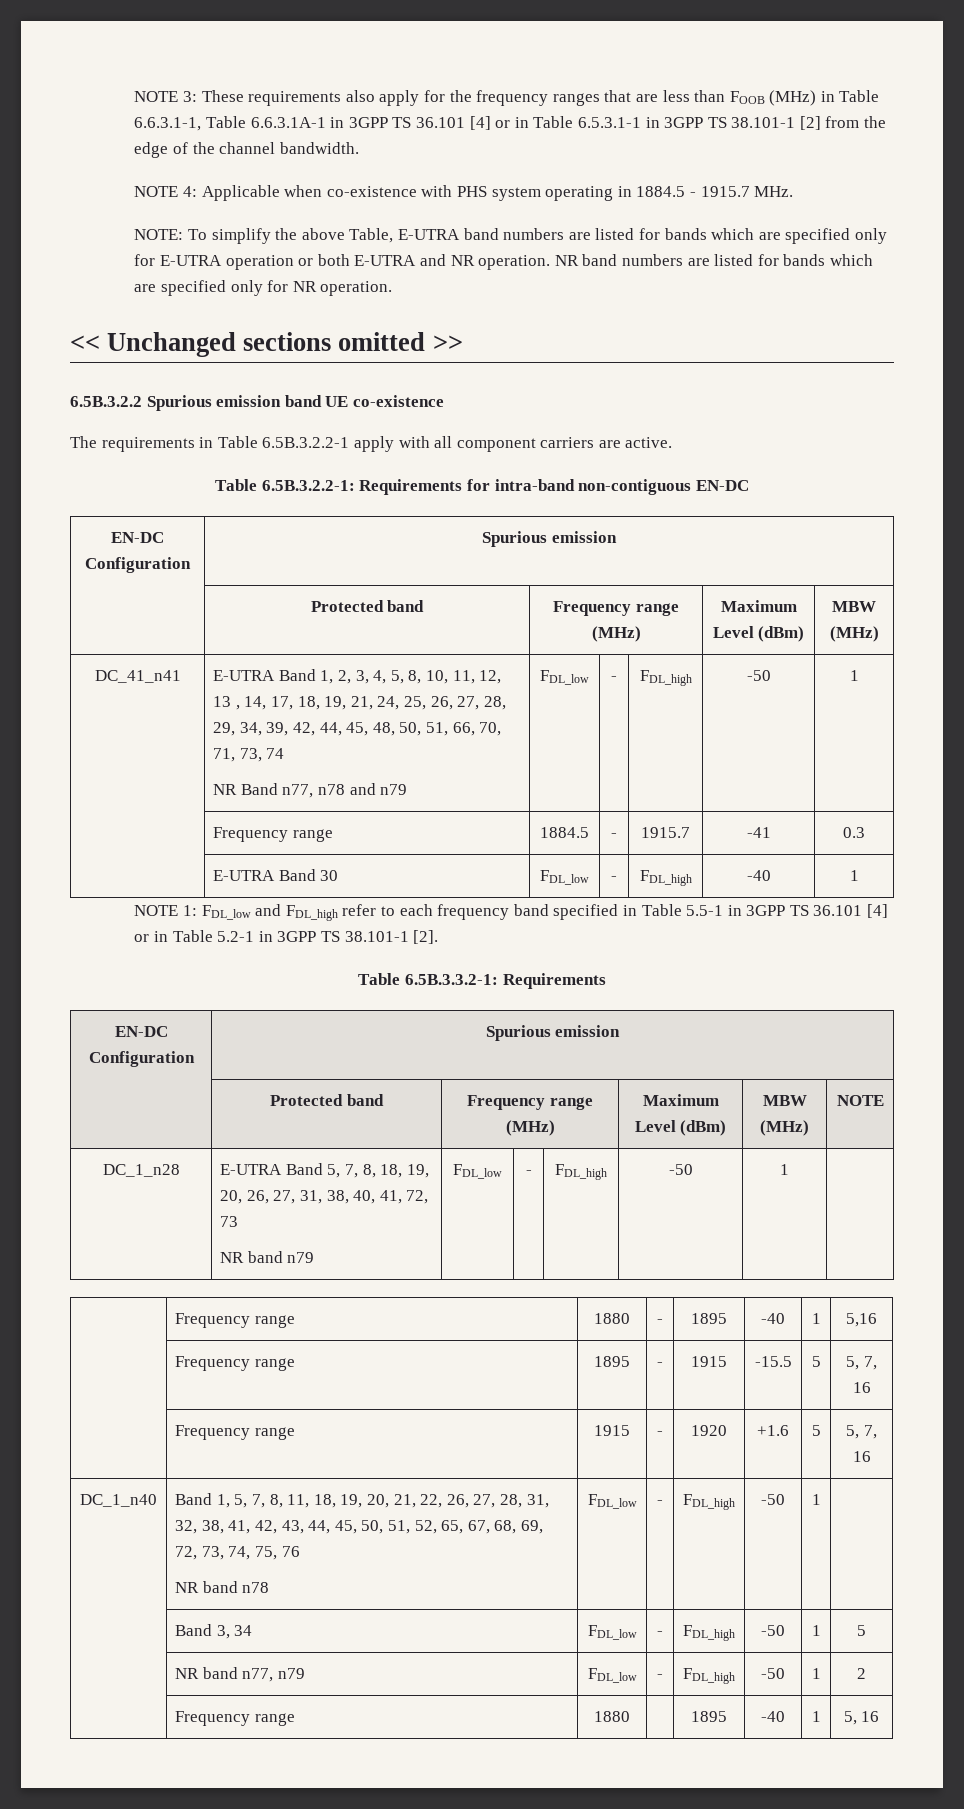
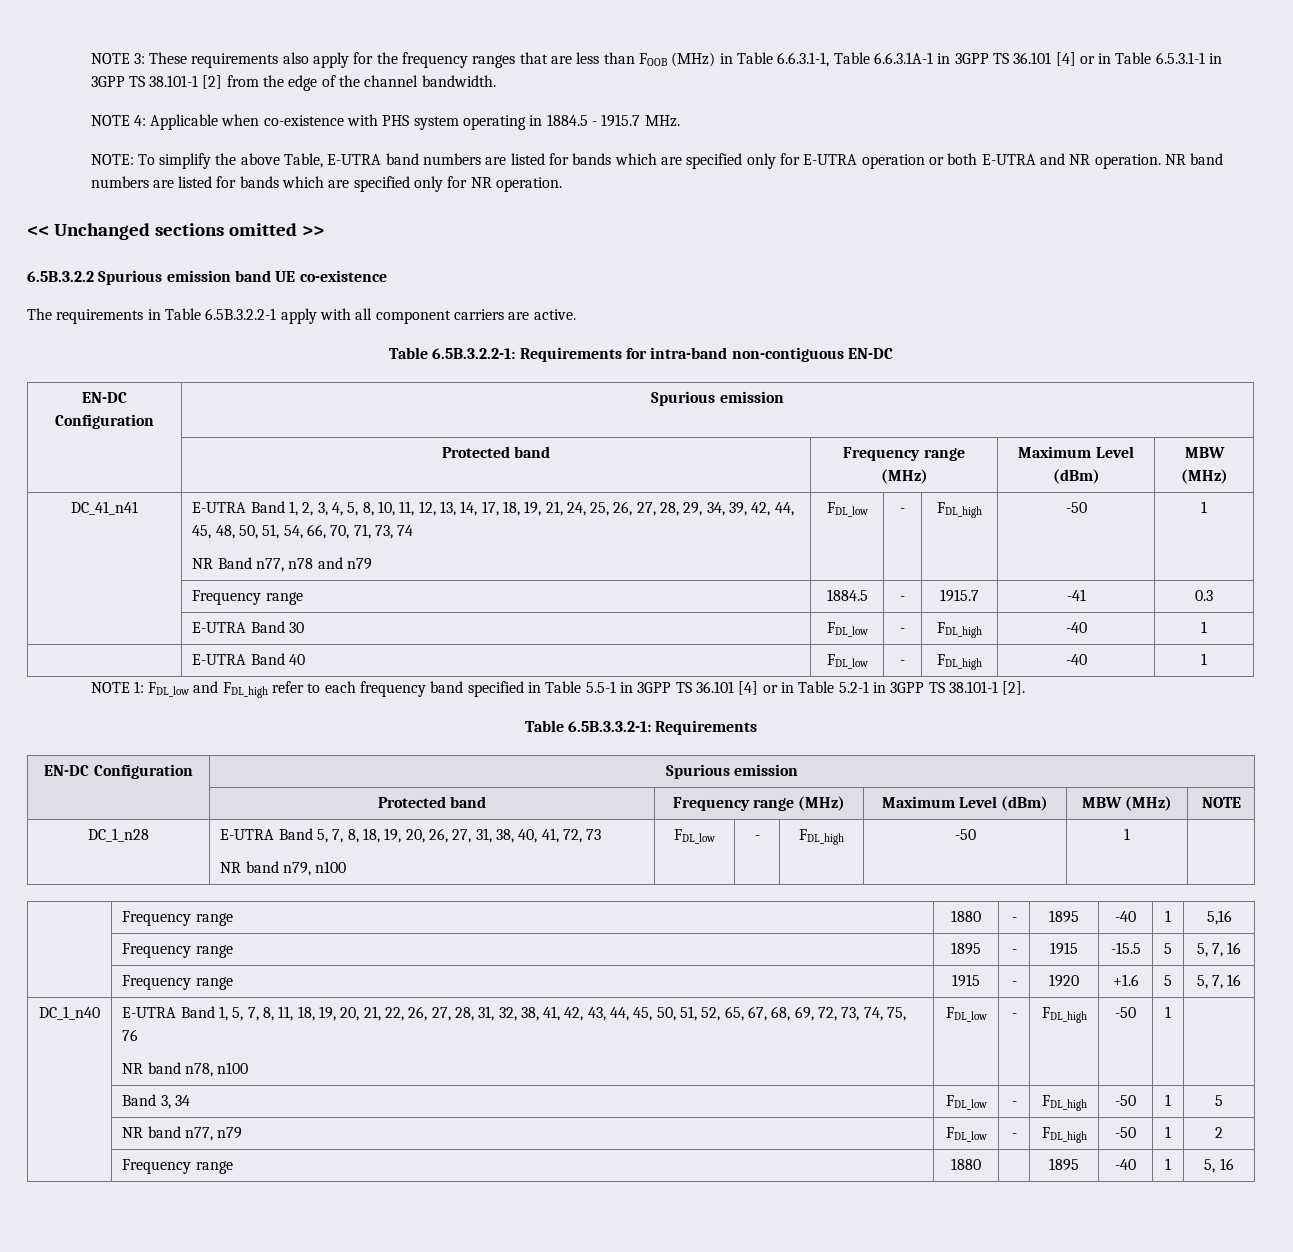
[213,696,240,710] 13 , -> [439,501,456,516] 13,
(448, 729) none -> [283,525,303,539] 54,
(859, 875) none -> [192,653,306,665] [826,654,868,669] [900,660,905,665] [937,654,982,670] [1065,654,1087,665] [1201,653,1207,665] // | E-UTRA Band 40 | FDL_low | - | FDL_high | -40 | 1
[287,1252,315,1263] n79 -> [283,861,347,876] n79, n100
(157, 1500) none -> [122,1007,177,1018] E-UTRA
[242,1582,270,1593] n78 -> [185,1062,249,1077] n78, n100

